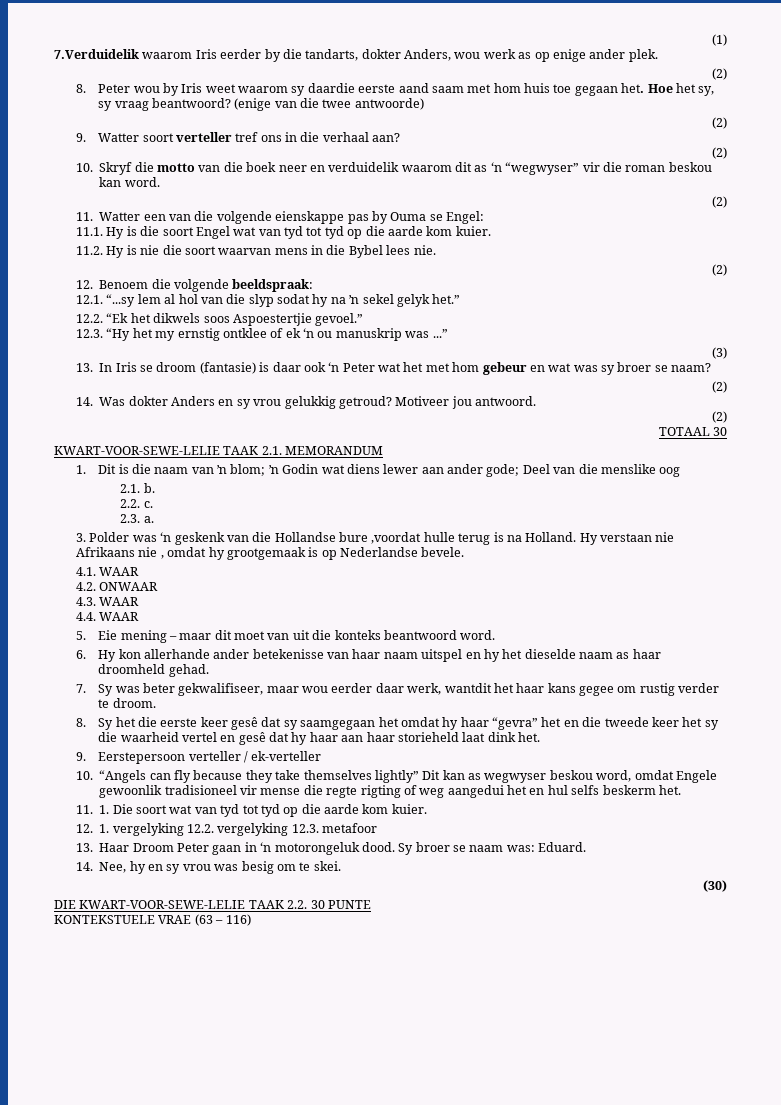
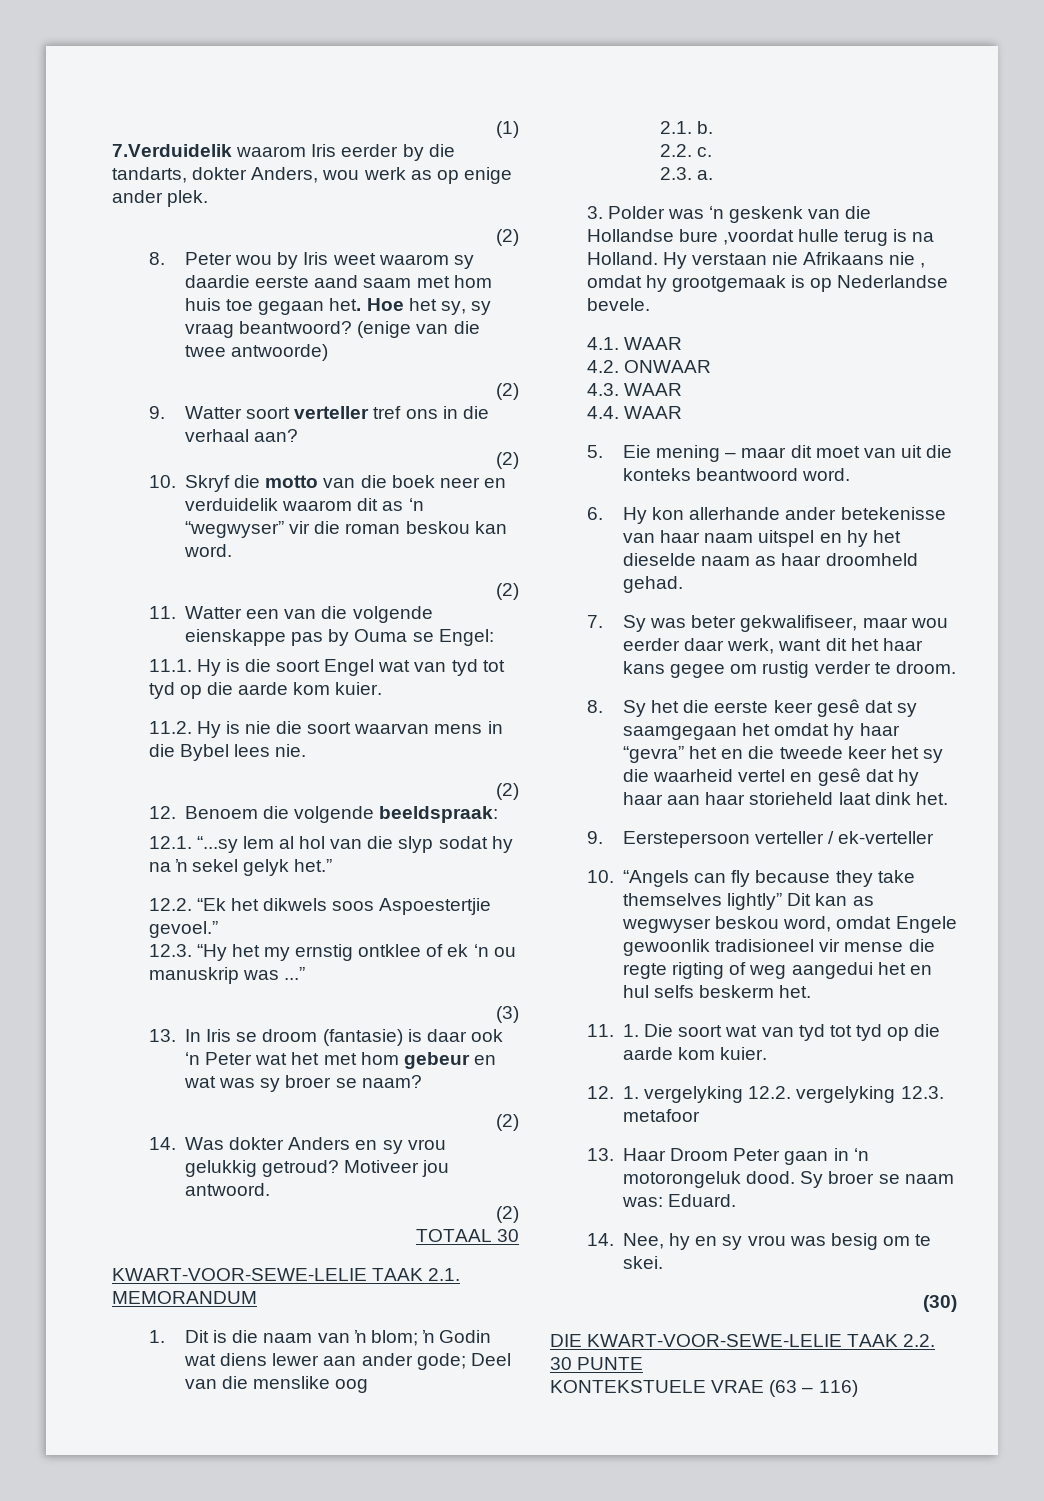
[444,683,492,693] wantdit -> [778,638,847,651] want dit

